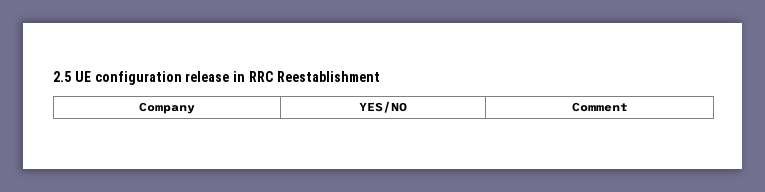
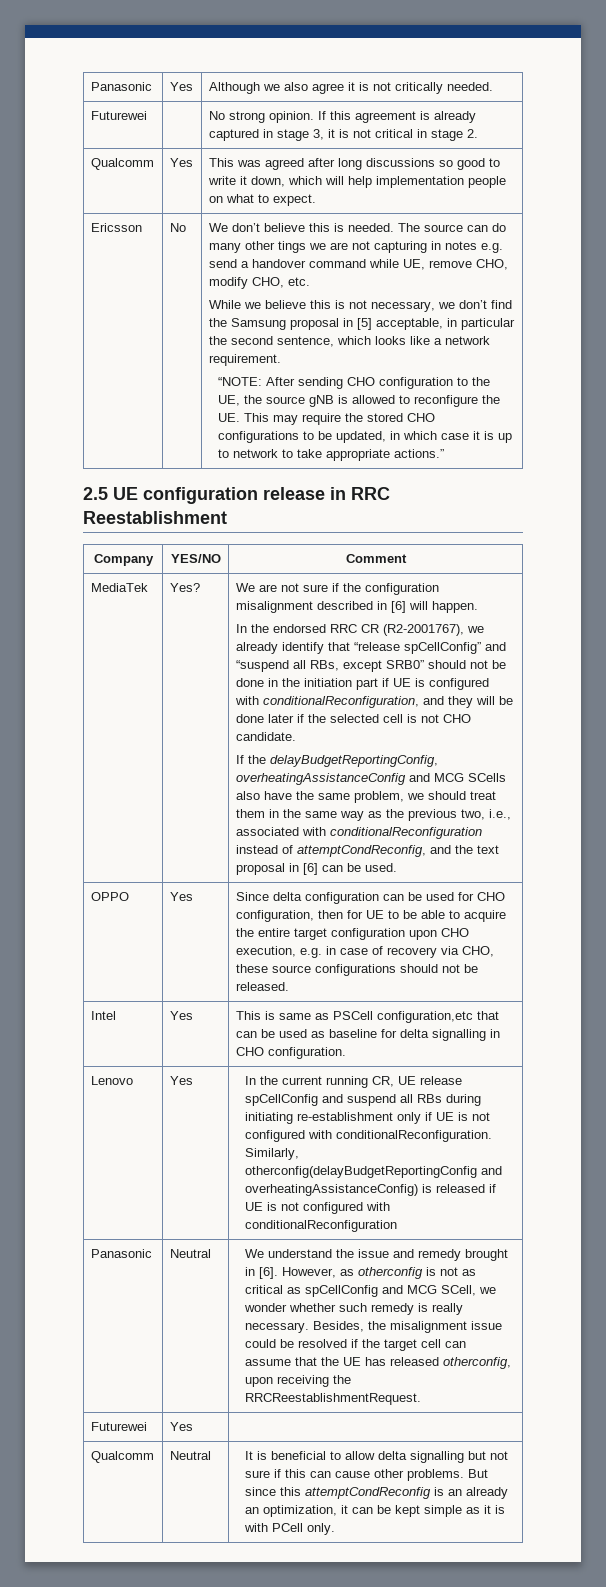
(53, 76) none -> [90,82,152,91] [169,82,193,91] [208,82,493,94] [90,111,147,120] [208,111,476,123] [208,129,478,141] [90,158,154,170] [169,158,193,167] [208,158,500,170] [207,176,506,188] [208,194,316,206] [90,223,142,232] [169,223,186,232] [208,223,506,232] [208,241,503,253] [208,259,508,270] [208,277,310,289] [208,300,512,312] [208,318,515,330] [208,336,490,347] [208,354,281,366] [218,377,491,389] [218,395,501,407] [218,413,436,425] [218,431,513,443] [218,449,445,461] Panasonic | Yes | Although we also agree it is not critically needed. // Futurewei | | No strong opinion. If this agreement is already captured in stage 3, it is not critical in stage 2. // Qualcomm | Yes | This was agreed after long discussions so good to write it down, which will help implementation people on what to expect. // Ericsson | No | We don’t believe this is needed. The source can do many other tings we are not capturing in notes e.g. send a handover command while UE, remove CHO, modify CHO, etc. // While we believe this is not necessary, we don’t find the Samsung proposal in [5] acceptable, in particular the second sentence, which looks like a network requirement. // “NOTE: After sending CHO configuration to the UE, the source gNB is allowed to reconfigure the UE. This may require the stored CHO configurations to be updated, in which case it is up to network to take appropriate actions.” //
(628, 107) none -> [90,583,148,592] [169,583,200,592] [235,583,439,595] [235,601,478,613] [235,624,484,636] [235,642,506,654] [235,660,506,672] [235,678,489,690] [234,696,513,708] [235,714,471,723] [235,732,296,741] [235,755,438,767] [235,773,506,785] [235,791,496,803] [235,809,511,821] [235,827,482,839] [235,845,499,857] [235,863,397,875] [90,892,129,901] [169,892,193,901] [235,892,505,904] [235,910,506,922] [235,928,469,940] [235,946,494,958] [235,964,478,976] [235,982,289,991] [90,1011,116,1020] [169,1011,193,1020] [235,1011,499,1023] [235,1029,500,1041] [235,1047,346,1059] [90,1076,133,1085] [169,1076,193,1085] [245,1076,463,1088] [245,1094,482,1106] [245,1112,491,1124] [245,1130,493,1142] [245,1148,300,1160] [245,1166,503,1178] [245,1184,497,1196] [245,1202,391,1214] [245,1220,398,1232] [90,1249,152,1258] [169,1249,211,1258] [245,1249,509,1261] [245,1267,477,1279] [245,1285,497,1297] [244,1303,464,1315] [245,1321,503,1333] [245,1339,467,1351] [245,1357,512,1369] [245,1375,352,1387] [245,1393,422,1405] [90,1422,147,1431] [169,1422,193,1431] [90,1451,154,1463] [169,1451,211,1460] [245,1451,509,1463] [245,1469,489,1481] [245,1487,509,1499] [245,1505,506,1517] [244,1523,336,1535] // MediaTek | Yes? | We are not sure if the configuration misalignment described in [6] will happen. // In the endorsed RRC CR (R2-2001767), we already identify that “release spCellConfig” and “suspend all RBs, except SRB0” should not be done in the initiation part if UE is configured with conditionalReconfiguration, and they will be done later if the selected cell is not CHO candidate. // If the delayBudgetReportingConfig, overheatingAssistanceConfig and MCG SCells also have the same problem, we should treat them in the same way as the previous two, i.e., associated with conditionalReconfiguration instead of attemptCondReconfig, and the text proposal in [6] can be used. // OPPO | Yes | Since delta configuration can be used for CHO configuration, then for UE to be able to acquire the entire target configuration upon CHO execution, e.g. in case of recovery via CHO, these source configurations should not be released. // Intel | Yes | This is same as PSCell configuration,etc that can be used as baseline for delta signalling in CHO configuration. // Lenovo | Yes | In the current running CR, UE release spCellConfig and suspend all RBs during initiating re-establishment only if UE is not configured with conditionalReconfiguration. Similarly, otherconfig(delayBudgetReportingConfig and overheatingAssistanceConfig) is released if UE is not configured with conditionalReconfiguration // Panasonic | Neutral | We understand the issue and remedy brought in [6]. However, as otherconfig is not as critical as spCellConfig and MCG SCell, we wonder whether such remedy is really necessary. Besides, the misalignment issue could be resolved if the target cell can assume that the UE has released otherconfig, upon receiving the RRCReestablishmentRequest. // Futurewei | Yes | // Qualcomm | Neutral | It is beneficial to allow delta signalling but not sure if this can cause other problems. But since this attemptCondReconfig is an already an optimization, it can be kept simple as it is with PCell only.

